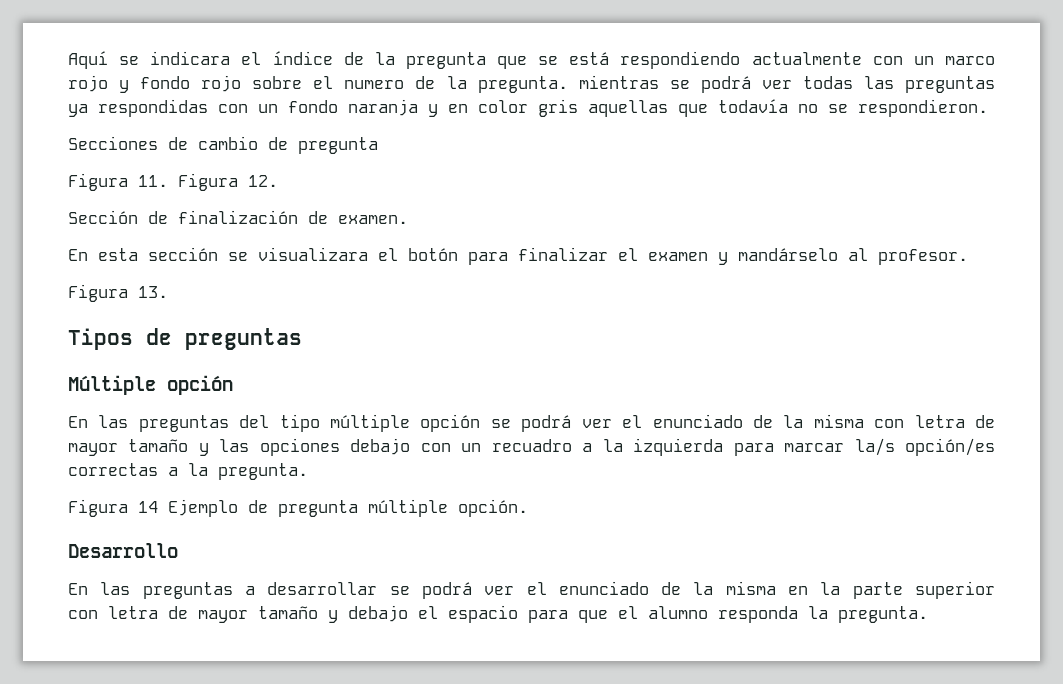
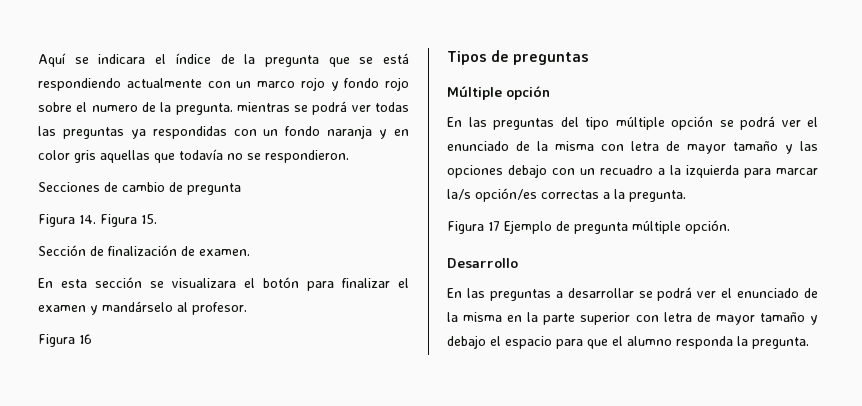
[138,173,278,191] 11. Figura 12. -> [79,214,157,227] 14. Figura 15.
[138,286,168,298] 13. -> [79,334,92,344] 16
[138,501,158,513] 14 -> [488,221,500,231] 17

